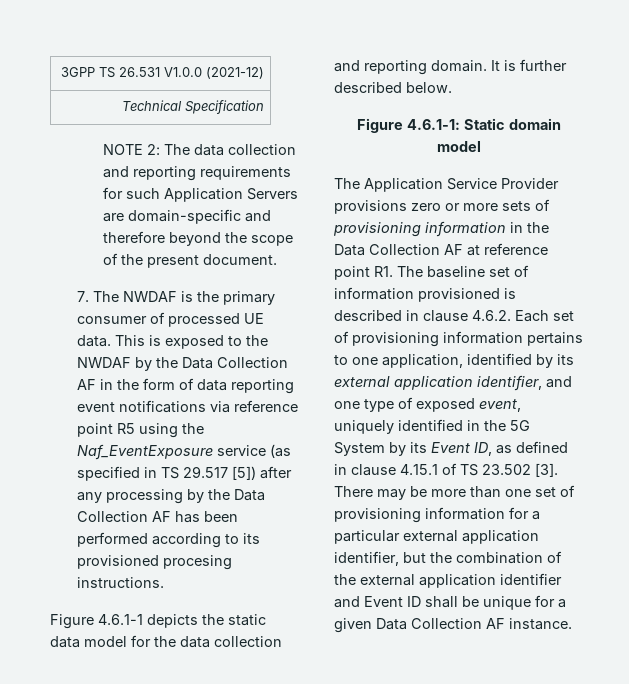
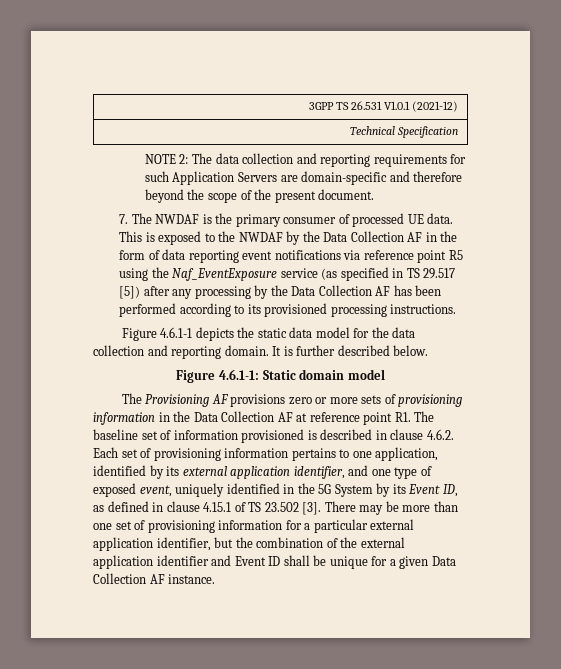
[163,67,202,77] V1.0.0 -> [384,101,411,110] V1.0.1
[162,555,232,570] procesing -> [330,304,387,317] processing
[364,178,559,192] Application Service Provider -> [145,394,228,407] Provisioning AF

